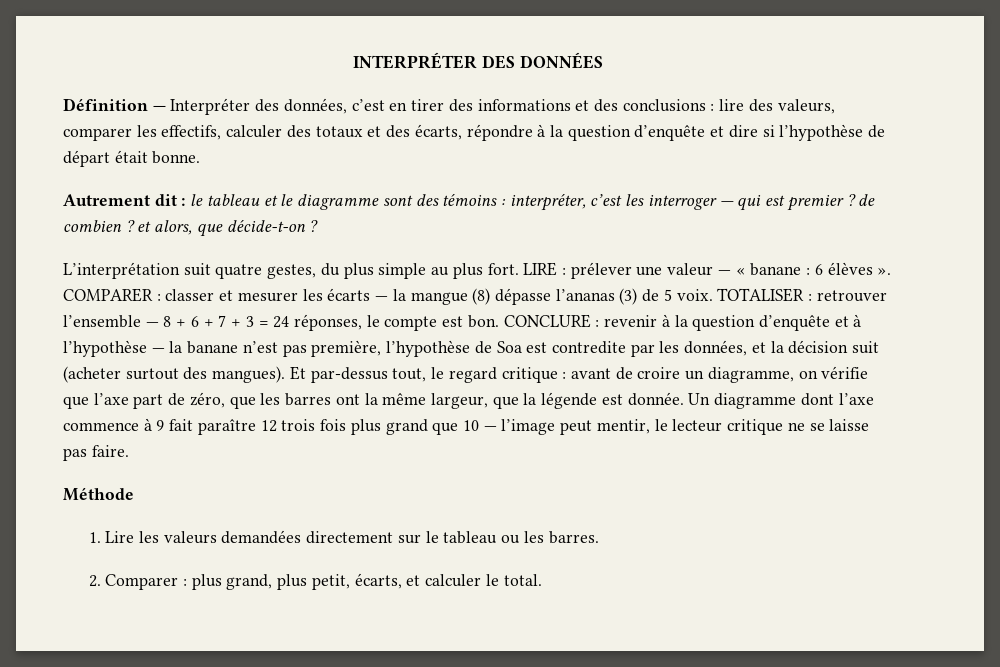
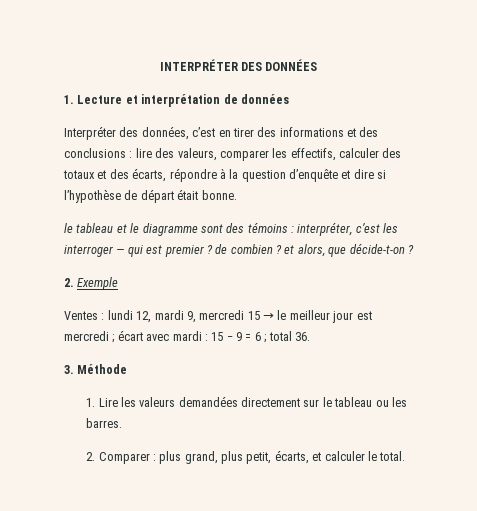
[63,98,166,111] Définition — -> [64,94,289,107] 1. Lecture et interprétation de données //
[63,194,186,206] Autrement dit : -> (237, 195) none
[63,262,892,279] [63,288,887,305] [63,314,862,331] [63,340,880,357] [63,366,869,383] [63,392,874,409] [63,418,870,435] [63,445,129,461] L’interprétation suit quatre gestes, du plus simple au plus fort. LIRE : prélever une valeur — « banane : 6 élèves ». COMPARER : classer et mesurer les écarts — la mangue (8) dépasse l’ananas (3) de 5 voix. TOTALISER : retrouver l’ensemble — 8 + 6 + 7 + 3 = 24 réponses, le compte est bon. CONCLURE : revenir à la question d’enquête et à l’hypothèse — la banane n’est pas première, l’hypothèse de Soa est contredite par les données, et la décision suit (acheter surtout des mangues). Et par-dessus tout, le regard critique : avant de croire un diagramme, on vérifie que l’axe part de zéro, que les barres ont la même largeur, que la légende est donnée. Un diagramme dont l’axe commence à 9 fait paraître 12 trois fois plus grand que 10 — l’image peut mentir, le lecteur critique ne se laisse pas faire. // -> [64,277,119,290] [64,310,372,323] [64,330,310,343] [64,365,74,374] 2. Exemple // Ventes : lundi 12, mardi 9, mercredi 15 → le meilleur jour est mercredi ; écart avec mardi : 15 − 9 = 6 ; total 36. // 3.

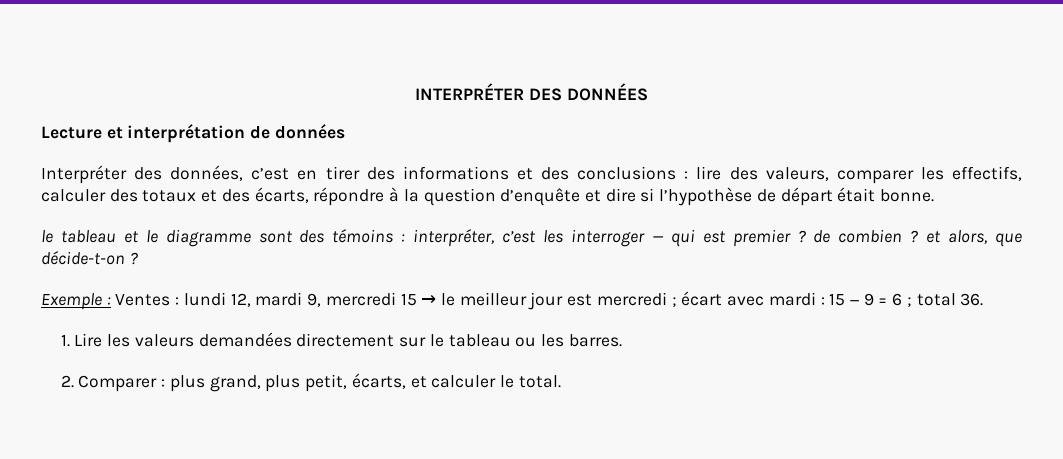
[64,95,74,104] 1. -> (648, 92) none
[64,278,74,287] 2. -> (139, 258) none
(119, 283) // -> [106,297,111,305] :
[64,364,128,374] // 3. Méthode -> (984, 299) none

